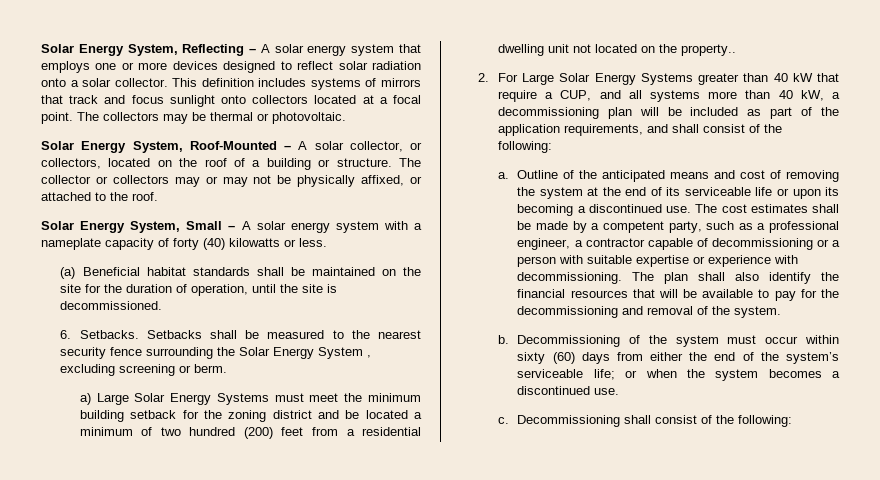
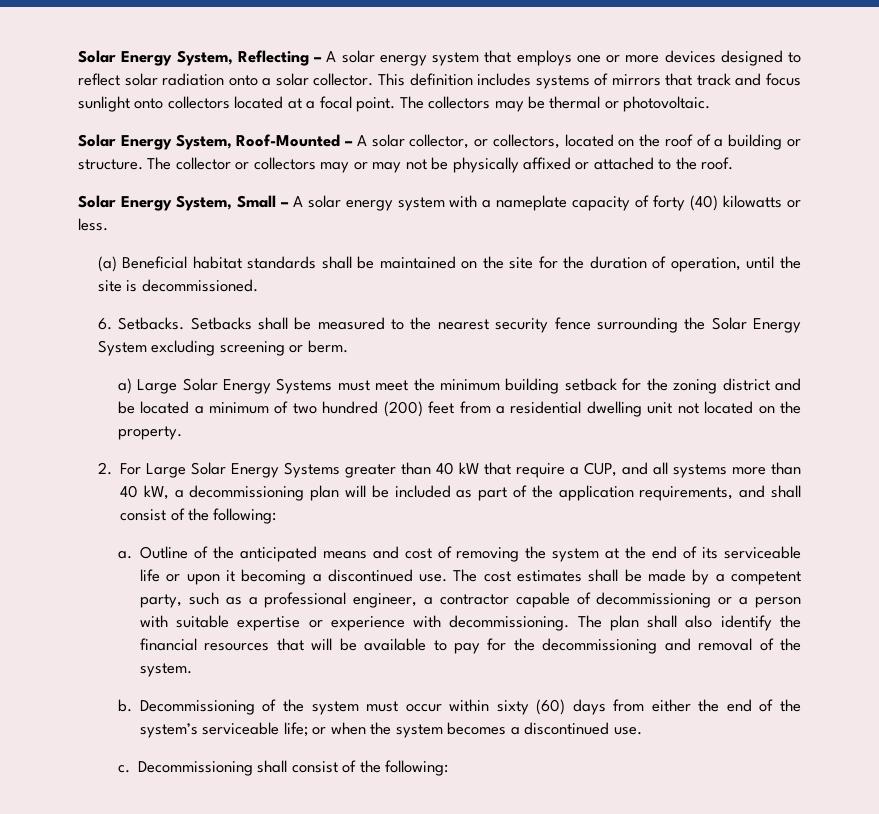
[361,175,405,186] affixed, -> [523,157,572,170] affixed
[367,355,372,358] , -> (147, 348) none
[680,44,736,56] property.. -> [117,426,182,440] property.
[824,187,839,196] its -> [225,570,235,582] it

